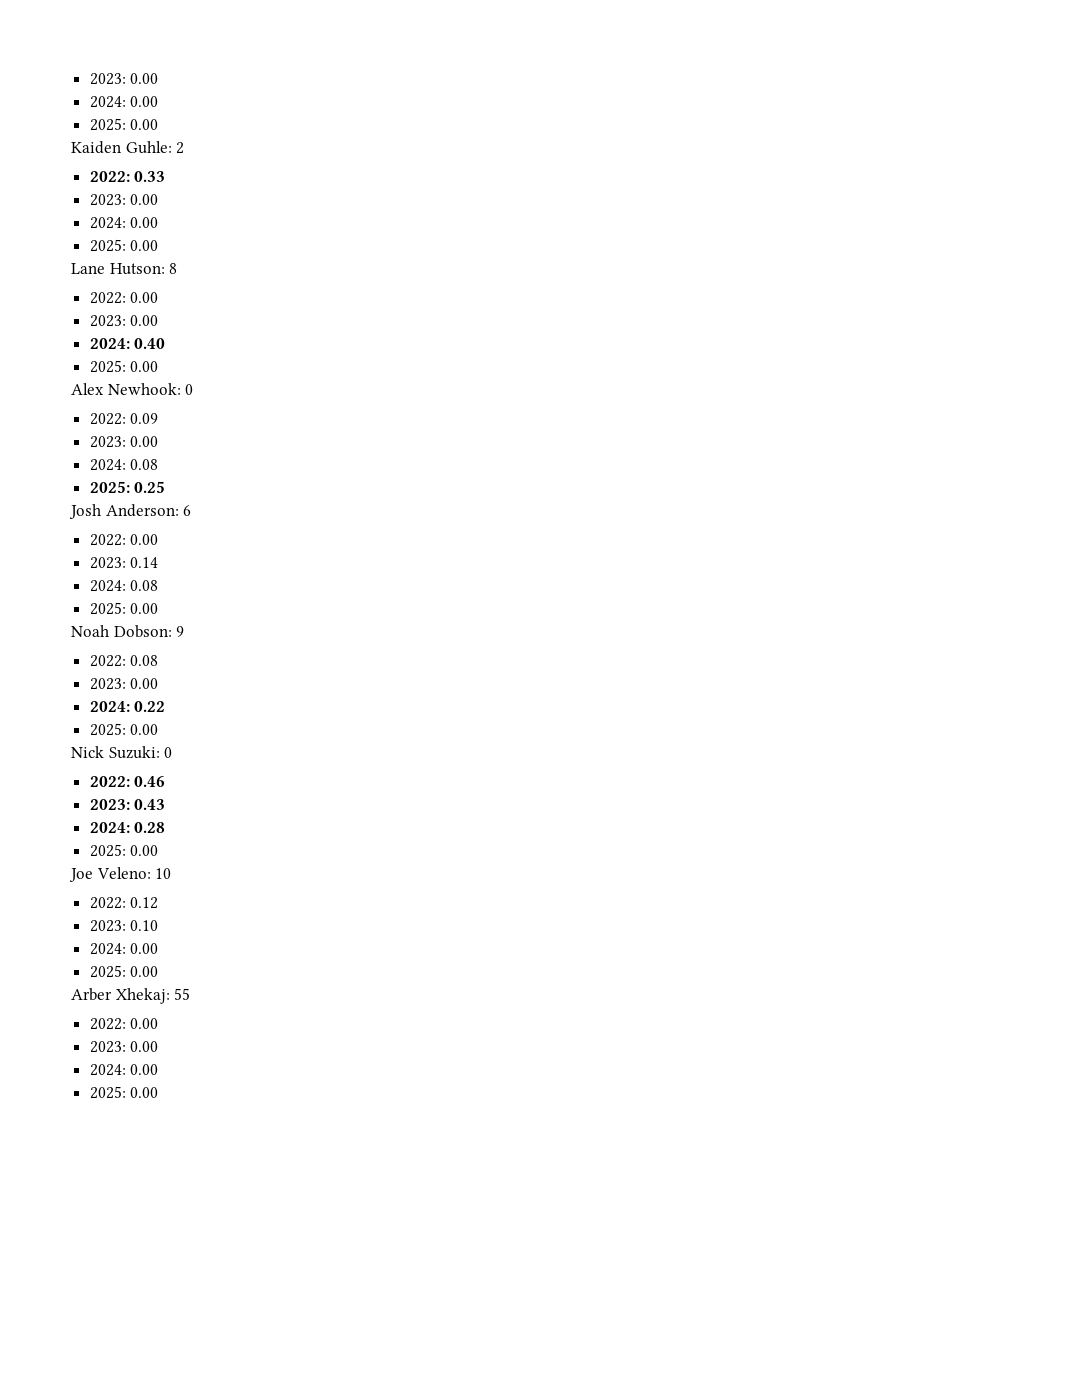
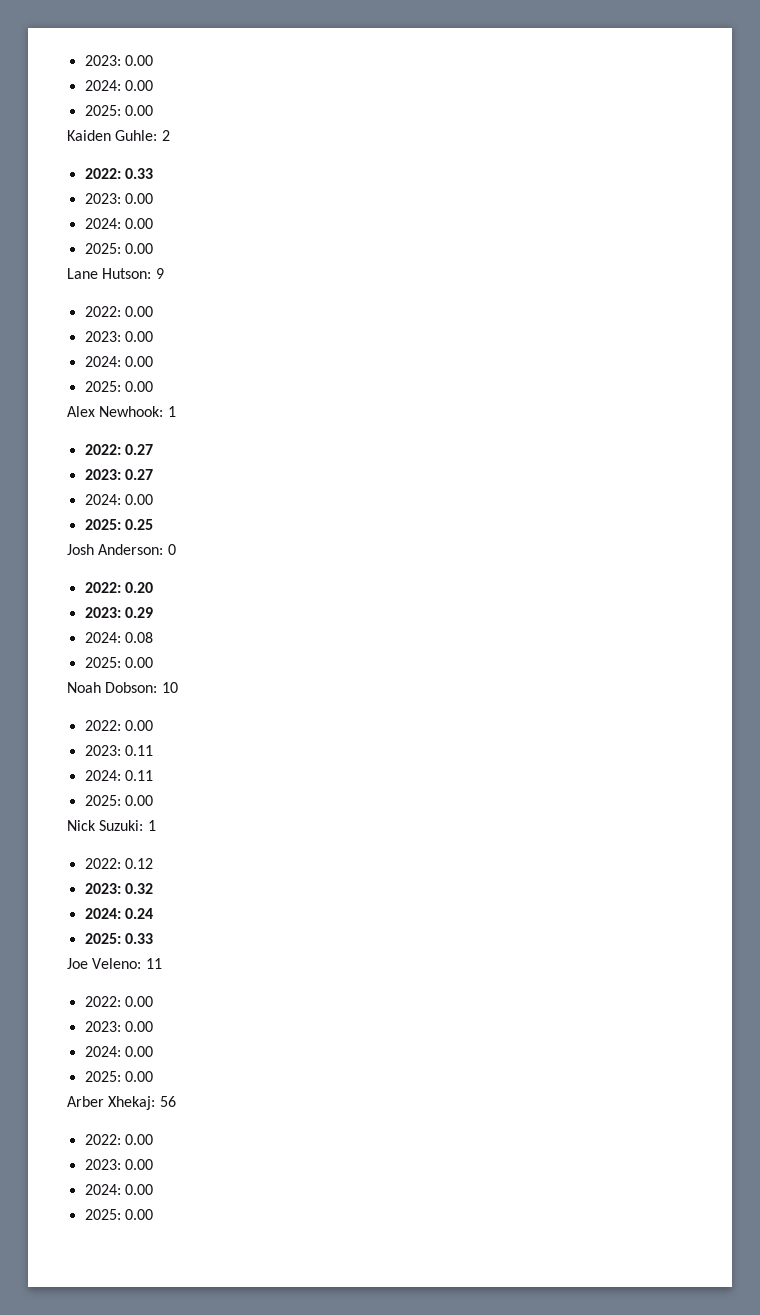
[169,263,178,274] [89,292,159,304] [89,315,159,327] [89,338,166,349] [89,360,159,373] [71,383,194,395] [89,413,159,425] [89,436,159,448] [89,459,159,471] [89,481,166,493] [69,504,192,519] [89,534,159,546] [89,557,159,569] [89,580,159,592] [89,602,159,615] [71,625,185,638] [89,655,159,667] [89,678,159,690] [89,701,166,712] [89,723,159,736] [71,746,173,759] [89,776,166,787] [89,799,166,810] [89,822,166,833] [89,844,159,857] [69,867,172,882] [89,897,159,909] [89,920,159,932] [89,943,159,955] [89,965,159,978] [71,988,191,1004] [89,1018,159,1030] [89,1041,159,1053] [89,1064,159,1076] [89,1086,159,1099] 8 // 2022: 0.00 // 2023: 0.00 // 2024: 0.40 // 2025: 0.00 // Alex Newhook: 0 // 2022: 0.09 // 2023: 0.00 // 2024: 0.08 // 2025: 0.25 // Josh Anderson: 6 // 2022: 0.00 // 2023: 0.14 // 2024: 0.08 // 2025: 0.00 // Noah Dobson: 9 // 2022: 0.08 // 2023: 0.00 // 2024: 0.22 // 2025: 0.00 // Nick Suzuki: 0 // 2022: 0.46 // 2023: 0.43 // 2024: 0.28 // 2025: 0.00 // Joe Veleno: 10 // 2022: 0.12 // 2023: 0.10 // 2024: 0.00 // 2025: 0.00 // Arber Xhekaj: 55 // 2022: 0.00 // 2023: 0.00 // 2024: 0.00 // 2025: 0.00 -> [155,268,164,279] [84,306,153,317] [84,331,153,342] [84,356,153,367] [84,381,153,392] [67,406,176,417] [84,444,153,455] [84,469,153,480] [84,494,153,505] [84,519,153,530] [67,544,176,555] [84,582,153,593] [84,607,153,618] [84,632,153,643] [84,657,153,668] [67,682,178,693] [84,720,153,731] [84,745,153,756] [84,770,153,781] [84,795,153,806] [67,820,156,831] [84,858,153,869] [84,883,153,894] [84,908,153,919] [84,933,153,944] [67,958,162,969] [84,996,153,1007] [84,1021,153,1032] [84,1046,153,1057] [84,1071,153,1082] [67,1096,176,1110] [84,1134,153,1145] [84,1159,153,1170] [84,1184,153,1195] [84,1209,153,1220] 9 // 2022: 0.00 // 2023: 0.00 // 2024: 0.00 // 2025: 0.00 // Alex Newhook: 1 // 2022: 0.27 // 2023: 0.27 // 2024: 0.00 // 2025: 0.25 // Josh Anderson: 0 // 2022: 0.20 // 2023: 0.29 // 2024: 0.08 // 2025: 0.00 // Noah Dobson: 10 // 2022: 0.00 // 2023: 0.11 // 2024: 0.11 // 2025: 0.00 // Nick Suzuki: 1 // 2022: 0.12 // 2023: 0.32 // 2024: 0.24 // 2025: 0.33 // Joe Veleno: 11 // 2022: 0.00 // 2023: 0.00 // 2024: 0.00 // 2025: 0.00 // Arber Xhekaj: 56 // 2022: 0.00 // 2023: 0.00 // 2024: 0.00 // 2025: 0.00

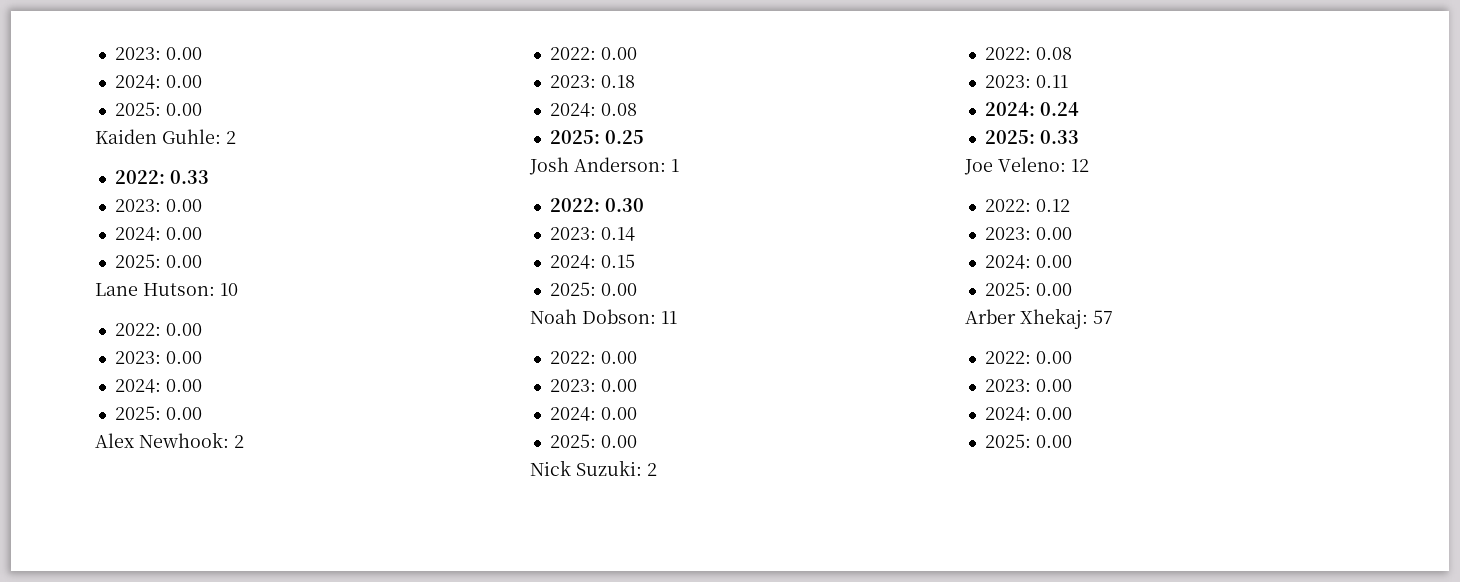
[155,268,164,279] 9 -> [220,283,238,296] 10
[167,406,176,417] [84,444,153,455] [84,469,153,480] [84,494,153,505] 1 // 2022: 0.27 // 2023: 0.27 // 2024: 0.00 -> [234,435,244,448] [549,47,637,60] [549,75,635,88] [549,103,637,117] 2 // 2022: 0.00 // 2023: 0.18 // 2024: 0.08
[167,544,176,555] [84,582,153,593] [84,607,153,618] [84,632,153,643] 0 // 2022: 0.20 // 2023: 0.29 // 2024: 0.08 -> [671,159,679,172] [549,198,644,212] [549,227,635,241] [549,254,635,269] 1 // 2022: 0.30 // 2023: 0.14 // 2024: 0.15
[161,682,178,693] [84,720,153,731] [84,745,153,756] [84,770,153,781] [84,795,153,806] [67,820,156,831] [84,858,153,869] [84,883,153,894] [84,908,153,919] [84,933,153,944] [67,958,142,969] 10 // 2022: 0.00 // 2023: 0.11 // 2024: 0.11 // 2025: 0.00 // Nick Suzuki: 1 // 2022: 0.12 // 2023: 0.32 // 2024: 0.24 // 2025: 0.33 // Joe Veleno: -> (656, 316) none
(153, 1076) none -> [530,460,657,476] [984,47,1072,60] [984,75,1068,88] [984,102,1079,116] [984,130,1079,144] [964,157,1089,175] [984,199,1070,212] [984,227,1072,240] [984,255,1072,269] [984,282,1072,296] // Nick Suzuki: 2 // 2022: 0.08 // 2023: 0.11 // 2024: 0.24 // 2025: 0.33 // Joe Veleno: 12 // 2022: 0.12 // 2023: 0.00 // 2024: 0.00 // 2025: 0.00
[159,1096,176,1107] 56 -> [1093,310,1113,324] 57

